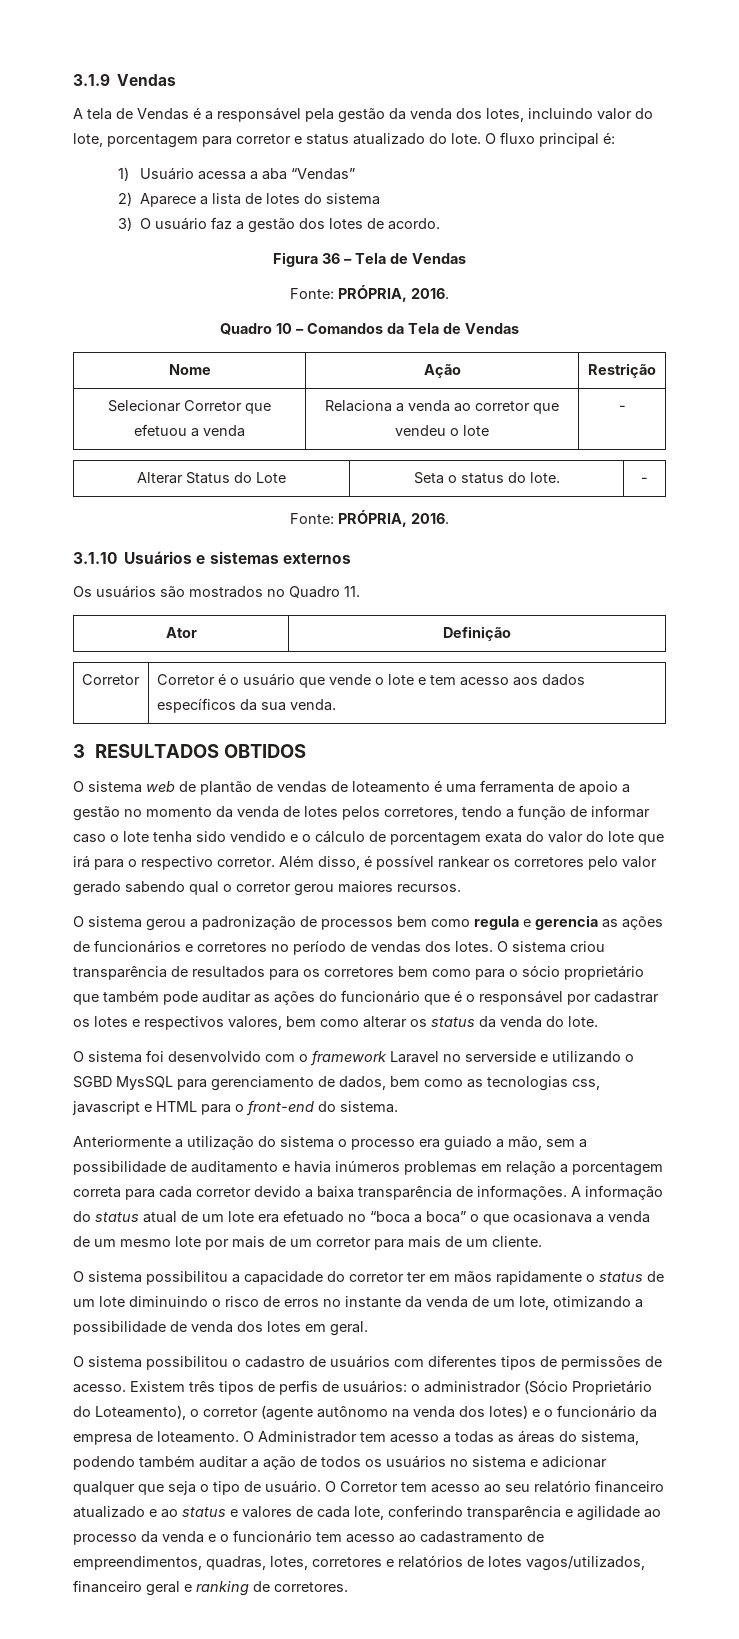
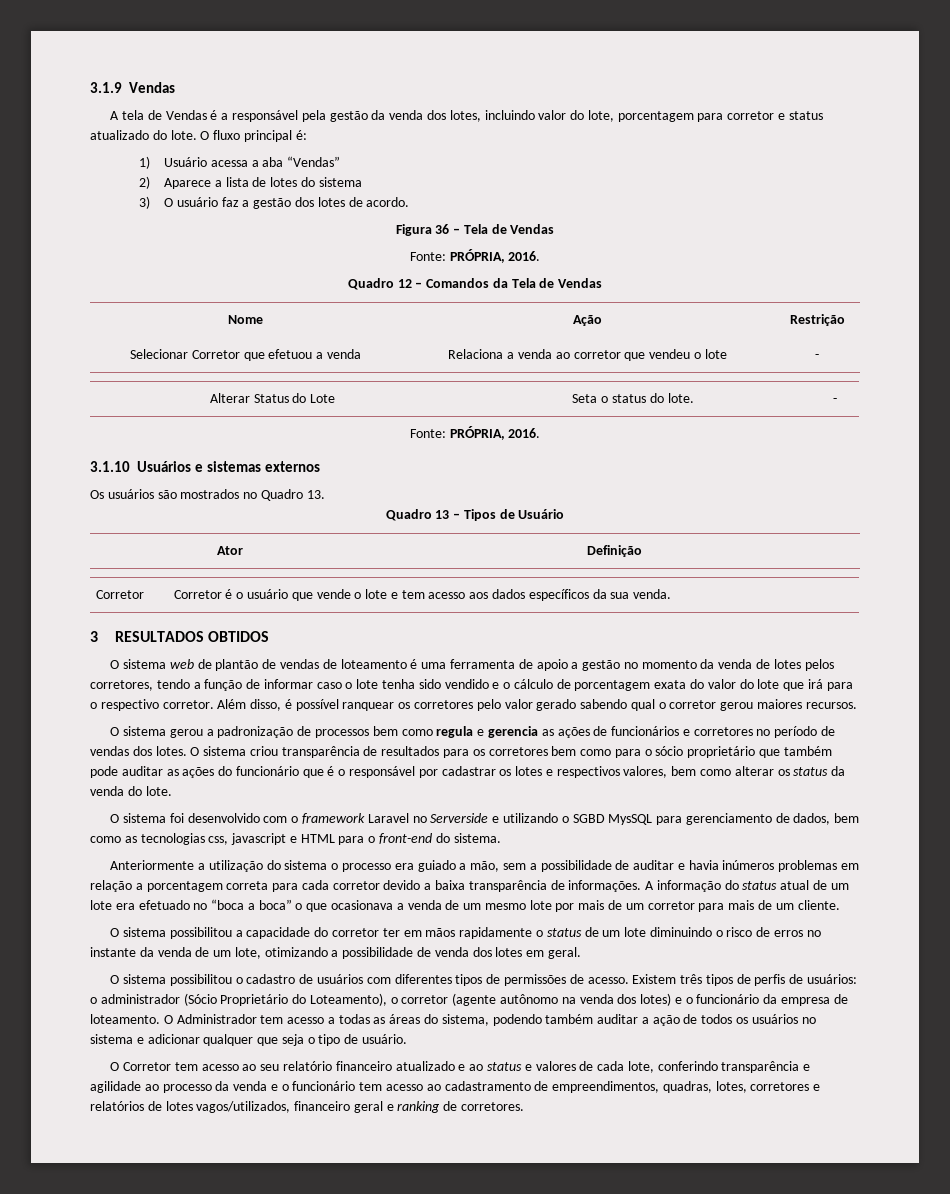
[276,323,292,334] 10 -> [397,279,412,288] 12
[344,586,360,597] 11. -> [306,490,325,499] [385,509,565,521] 13. // Quadro 13 – Tipos de Usuário
[438,856,490,868] rankear -> [342,702,395,711] ranquear
[465,1051,536,1062] serverside -> [430,813,489,823] Serverside
[191,1161,278,1173] auditamento -> [633,860,675,870] auditar
(321, 1486) none -> (408, 1039) //

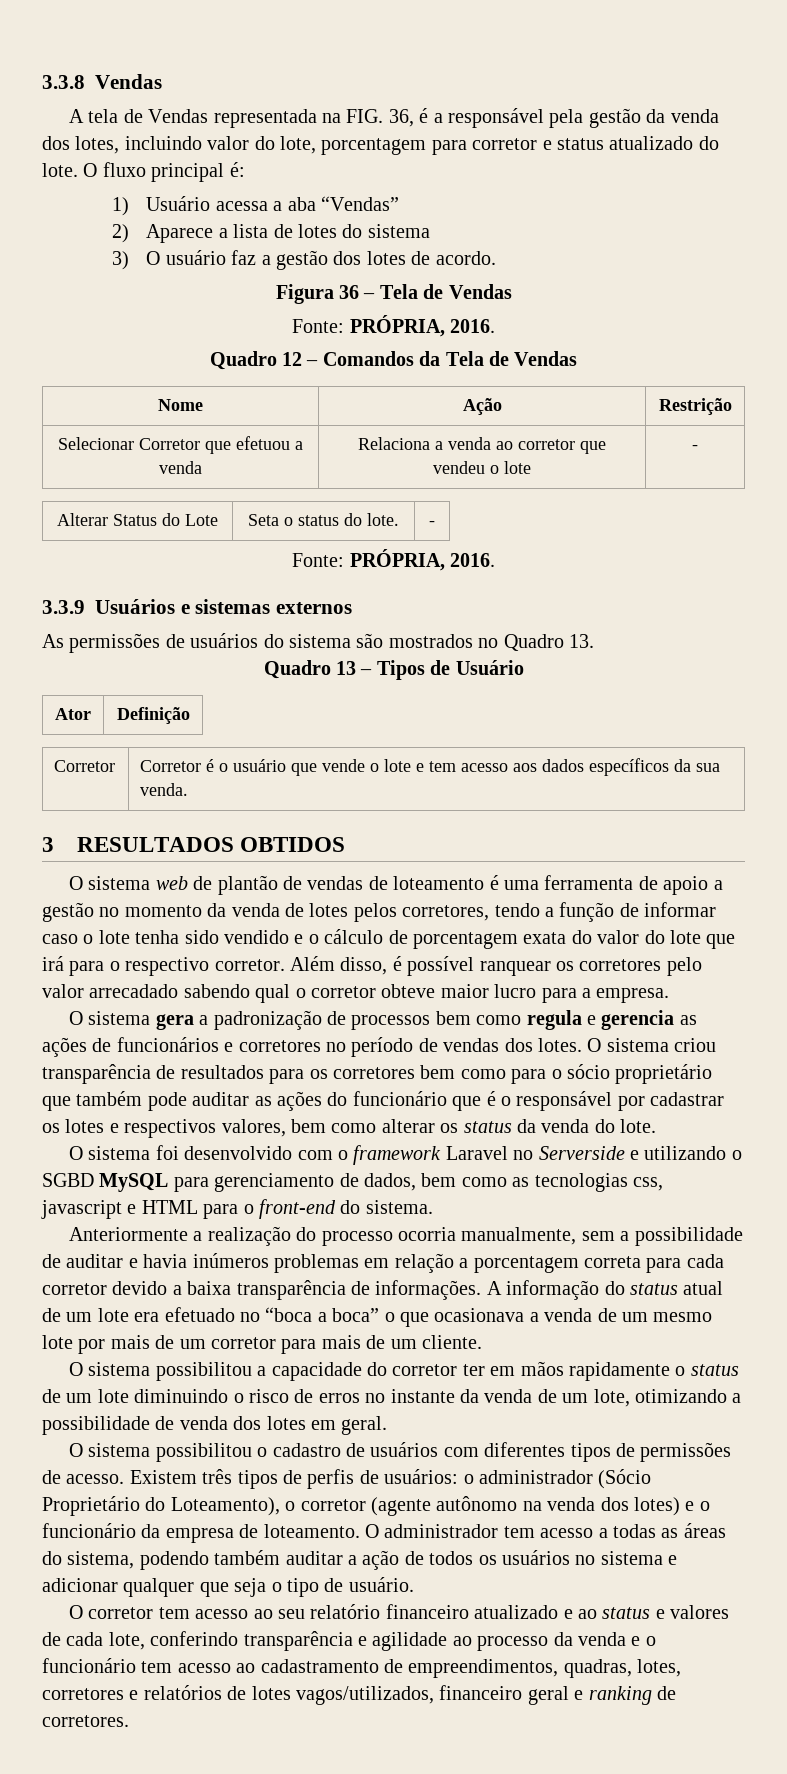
[90,82,122,93] 3.1.9 -> [42,75,85,89] 3.3.8
(207, 115) none -> [213,109,414,128] representada na FIG. 36,
[90,461,130,472] 3.1.10 -> [42,600,85,614] 3.3.9
[90,489,154,499] Os usuários -> [42,633,351,653] As permissões de usuários do sistema
[536,699,577,711] gerado -> [89,984,179,998] arrecadado
[720,699,857,711] [110,726,203,738] gerou maiores recursos. // O sistema gerou -> [381,984,670,1003] [69,1011,194,1030] obteve maior lucro para a empresa. // O sistema gera
[608,814,653,825] MysSQL -> [99,1173,169,1192] MySQL
[208,860,500,872] utilização do sistema o processo era guiado a mão, -> [207,1226,577,1246] realização do processo ocorria manualmente,
[176,1014,257,1024] Administrador -> [384,1524,499,1538] administrador
[123,1062,172,1071] Corretor -> [88,1607,154,1619] corretor

